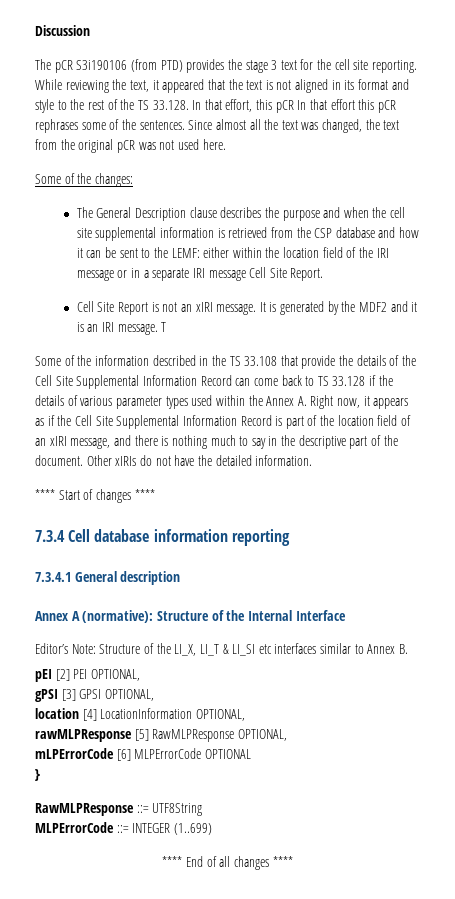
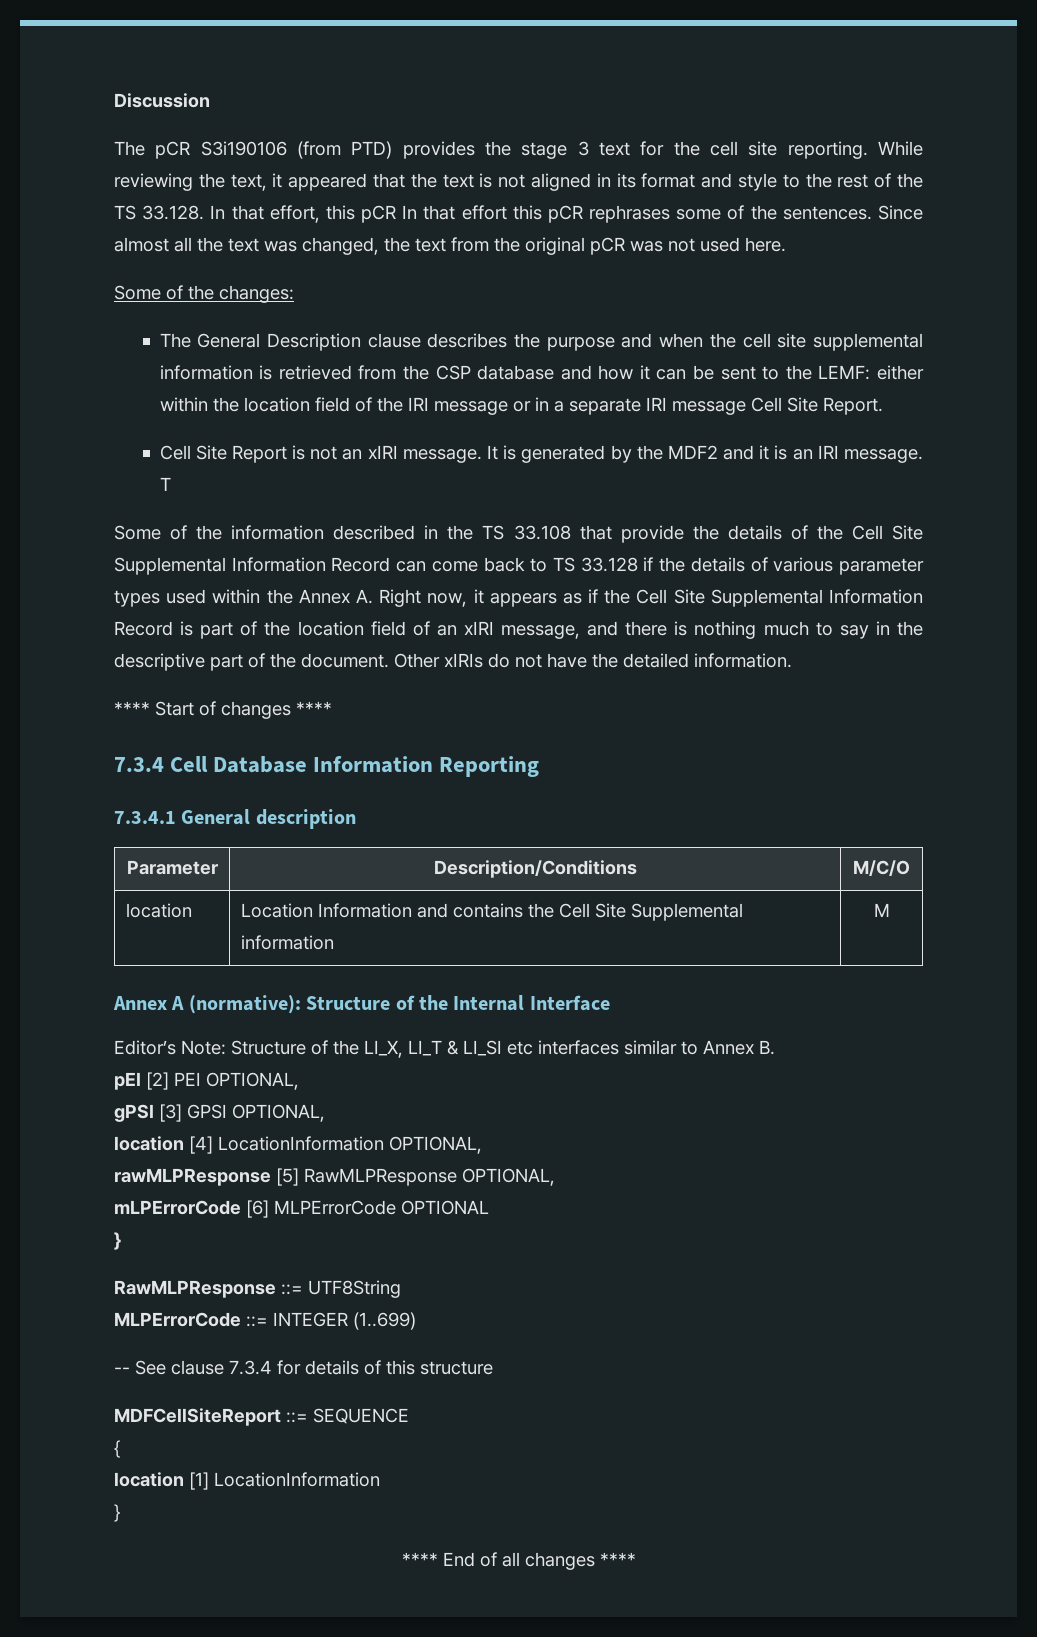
[94,529,290,546] database information reporting -> [213,756,540,777] Database Information Reporting
(181, 578) none -> [126,860,218,875] [433,860,637,878] [853,860,910,876] [125,903,192,918] [240,903,743,921] [240,935,334,950] [873,903,890,917] // Parameter | Description/Conditions | M/C/O // location | Location Information and contains the Cell Site Supplemental information | M
(212, 829) none -> [114,1360,493,1375] [114,1408,409,1426] [114,1440,120,1458] [114,1472,380,1490] [114,1504,120,1522] // -- See clause 7.3.4 for details of this structure // MDFCellSiteReport ::= SEQUENCE // { // location [1] LocationInformation // }

